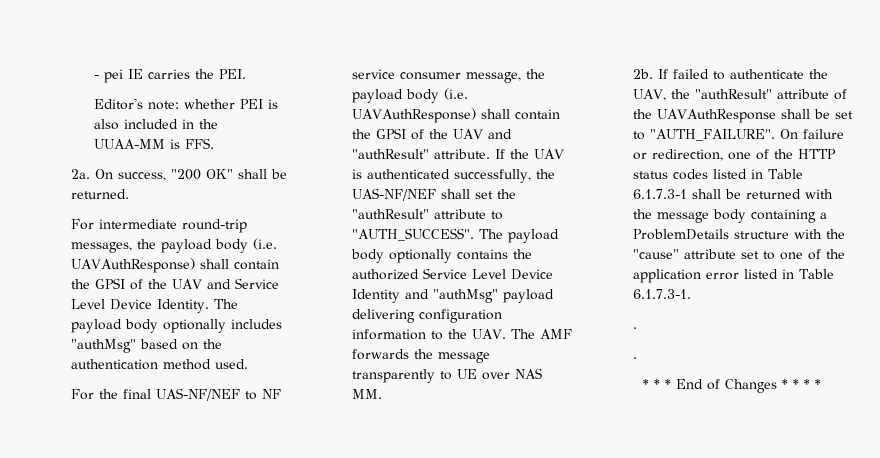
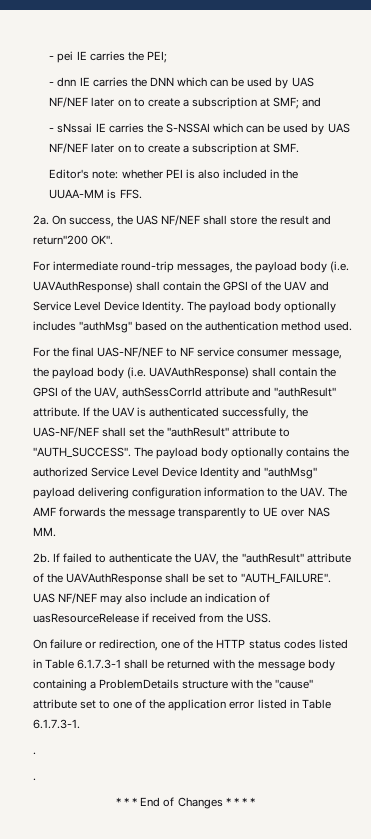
[219,69,247,79] PEI. -> [146,51,167,63] [49,77,314,89] [49,97,322,109] [49,123,350,135] [49,143,300,155] PEI; // - dnn IE carries the DNN which can be used by UAS NF/NEF later on to create a subscription at SMF; and // - sNssai IE carries the S-NSSAI which can be used by UAS NF/NEF later on to create a subscription at SMF.
[171,169,288,180] [71,189,130,199] "200 OK" shall be returned. -> [116,215,331,226] [32,235,113,245] the UAS NF/NEF shall store the result and return"200 OK".
[453,129,484,139] UAV -> [93,387,250,399] UAV, authSessCorrId attribute
(776, 135) none -> [32,593,271,605] [32,613,272,623] UAS NF/NEF may also include an indication of uasResourceRelease if received from the USS. //

